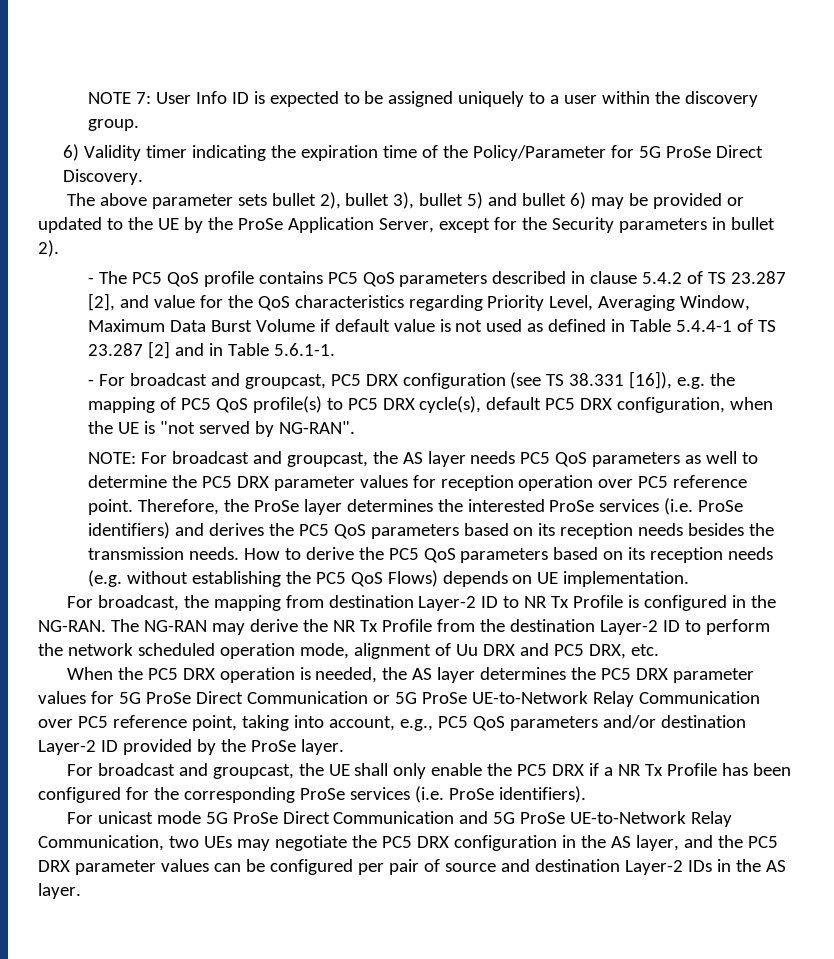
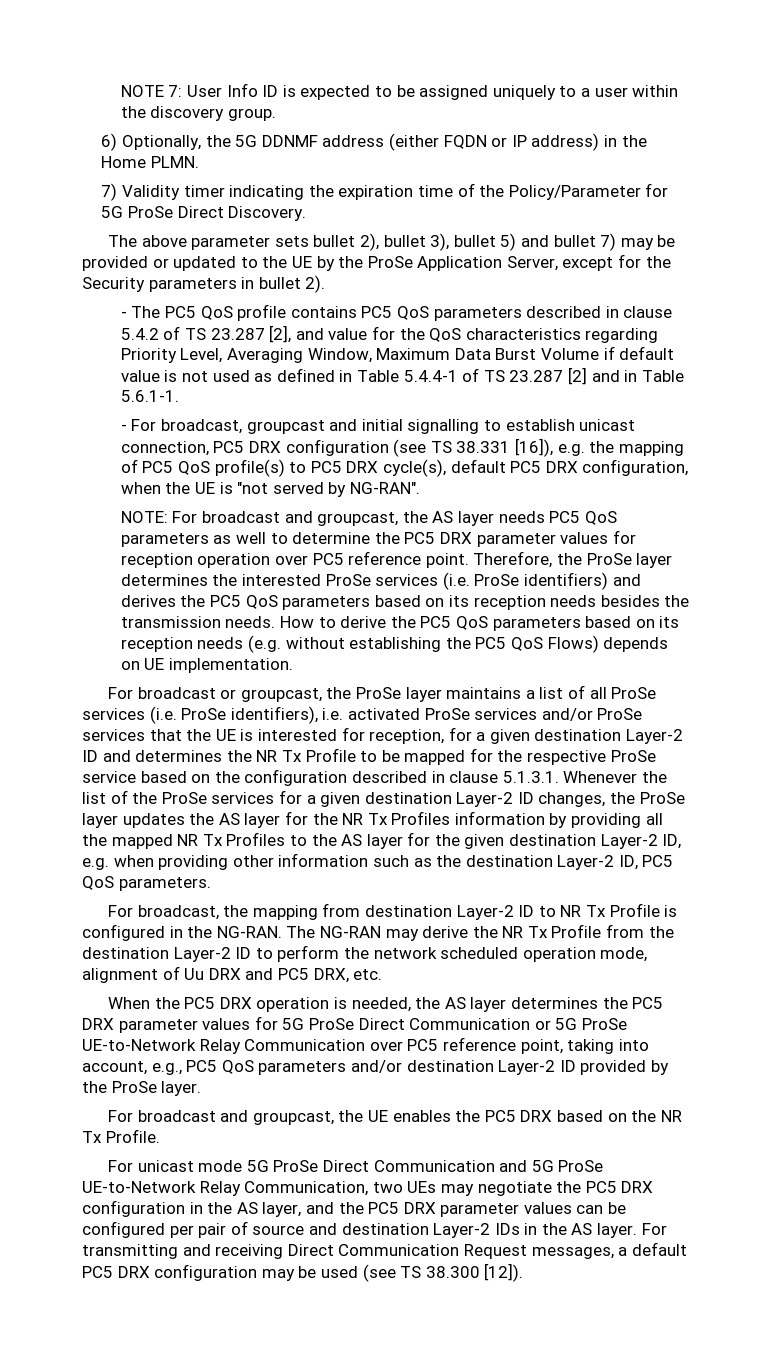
(79, 152) none -> [122,133,647,151] [101,156,200,168] [101,183,118,201] Optionally, the 5G DDNMF address (either FQDN or IP address) in the Home PLMN. // 7)
[570,192,587,209] 6) -> [600,233,617,251] 7)
[129,373,326,389] broadcast and groupcast, -> [161,419,636,434] [120,441,209,456] broadcast, groupcast and initial signalling to establish unicast connection,
(690, 579) none -> [108,685,657,702] [82,706,643,724] [82,727,684,744] [82,748,656,765] [82,769,667,786] [82,790,685,807] [82,811,663,828] [82,832,682,849] [82,853,674,870] [82,876,211,891] // For broadcast or groupcast, the ProSe layer maintains a list of all ProSe services (i.e. ProSe identifiers), i.e. activated ProSe services and/or ProSe services that the UE is interested for reception, for a given destination Layer-2 ID and determines the NR Tx Profile to be mapped for the respective ProSe service based on the configuration described in clause 5.1.3.1. Whenever the list of the ProSe services for a given destination Layer-2 ID changes, the ProSe layer updates the AS layer for the NR Tx Profiles information by providing all the mapped NR Tx Profiles to the AS layer for the given destination Layer-2 ID, e.g. when providing other information such as the destination Layer-2 ID, PC5 QoS parameters.
[354,763,792,779] [38,786,586,803] shall only enable the PC5 DRX if a NR Tx Profile has been configured for the corresponding ProSe services (i.e. ProSe identifiers). -> [392,1110,682,1122] [82,1129,160,1143] enables the PC5 DRX based on the NR Tx Profile.
(81, 891) none -> [641,1223,667,1235] [82,1242,687,1259] [82,1263,524,1282] For transmitting and receiving Direct Communication Request messages, a default PC5 DRX configuration may be used (see TS 38.300 [12]).

